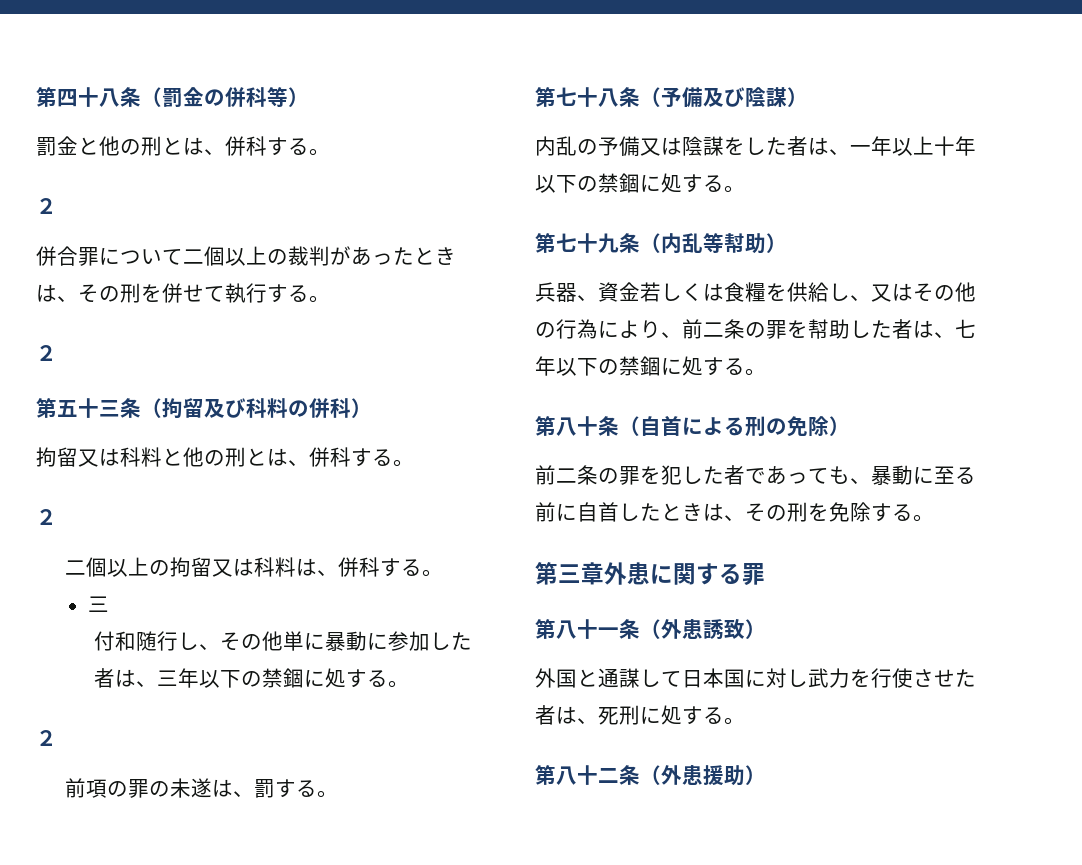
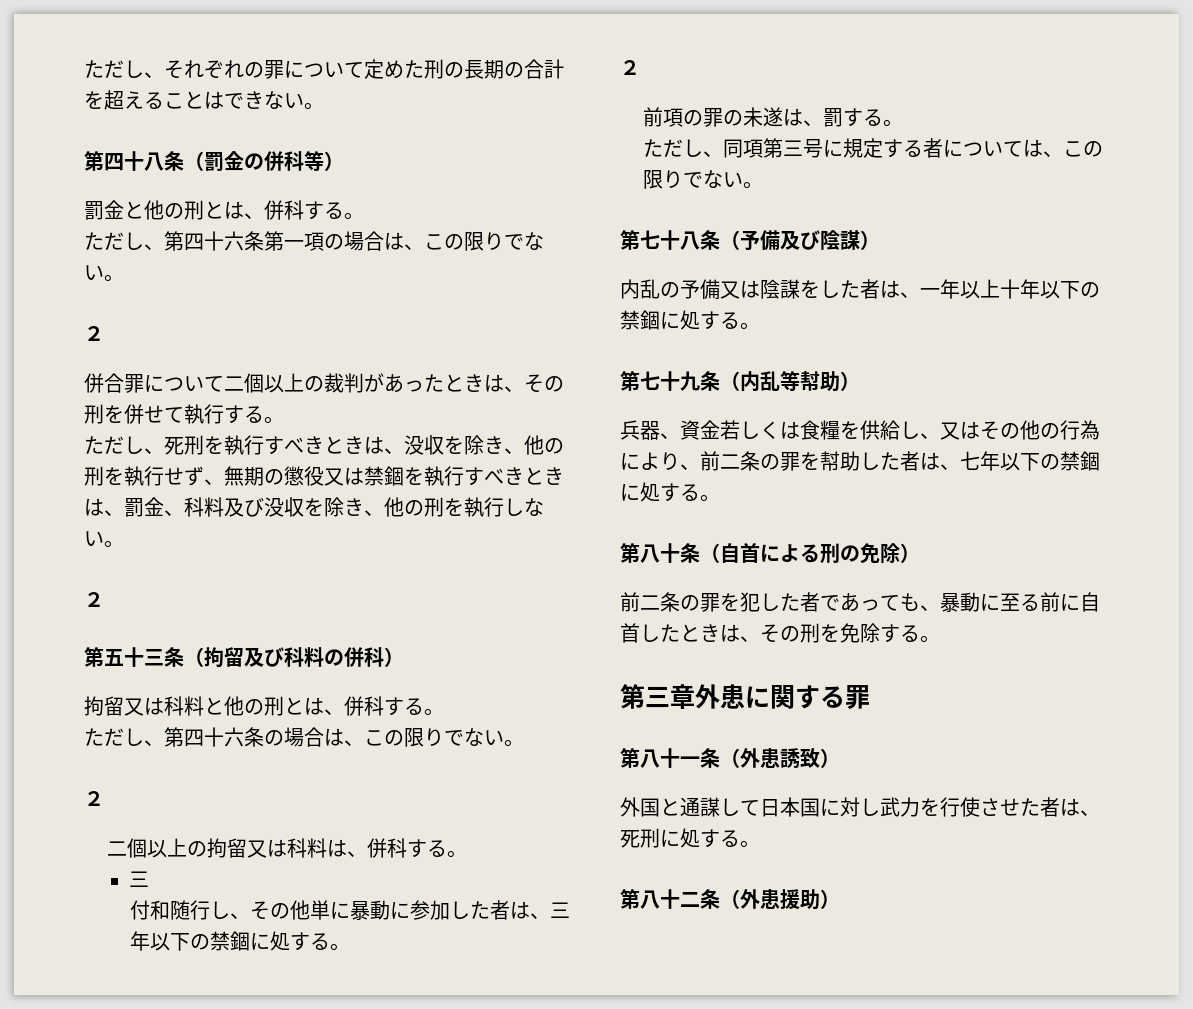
(36, 97) none -> [84,59,564,79] [84,90,324,110] ただし、それぞれの罪について定めた刑の長期の合計を超えることはできない。 //
(330, 152) none -> [84,231,544,251] [84,265,124,282] // ただし、第四十六条第一項の場合は、この限りでない。
(330, 299) none -> [84,435,564,455] [84,466,564,486] [84,497,544,517] [84,531,124,548] // ただし、死刑を執行すべきときは、没収を除き、他の刑を執行せず、無期の懲役又は禁錮を執行すべきときは、罰金、科料及び没収を除き、他の刑を執行しない。
(414, 463) none -> [84,727,524,747] // ただし、第四十六条の場合は、この限りでない。
(338, 794) none -> [642,138,1103,158] [642,169,763,189] // ただし、同項第三号に規定する者については、この限りでない。

